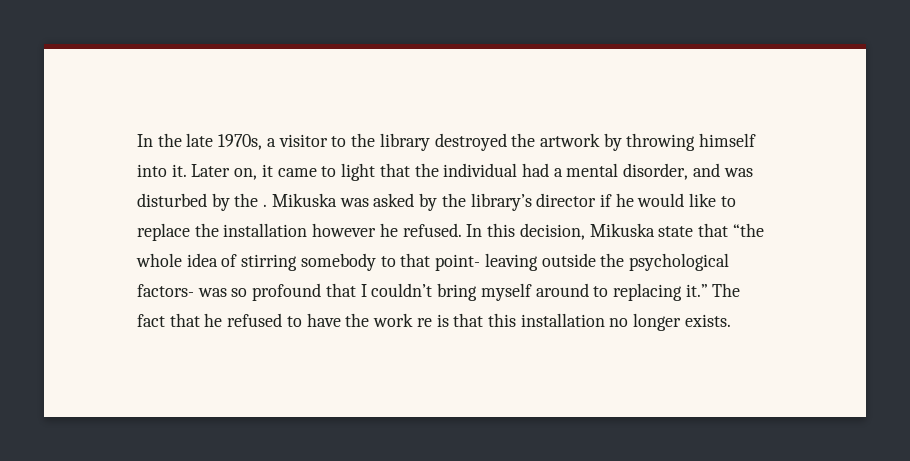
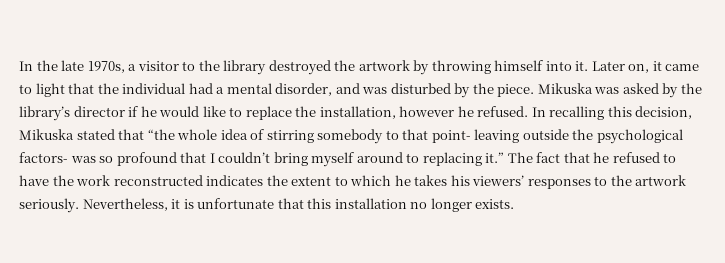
[263,204,268,207] . -> [497,84,535,97] piece.
[223,223,308,237] installation -> [319,106,396,119] installation,
(483, 230) none -> [549,106,605,120] recalling
[658,226,694,237] state -> [76,129,115,140] stated
[416,314,449,327] re is -> [113,175,687,189] [19,198,275,213] reconstructed indicates the extent to which he takes his viewers’ responses to the artwork seriously. Nevertheless, it is unfortunate

